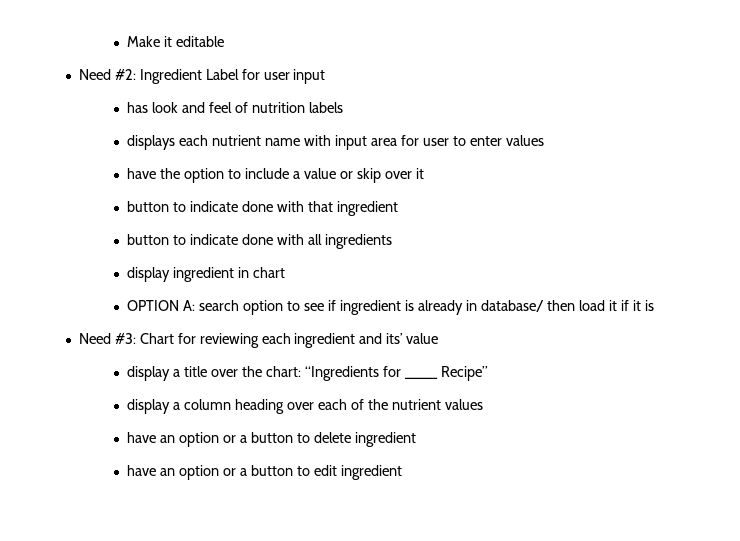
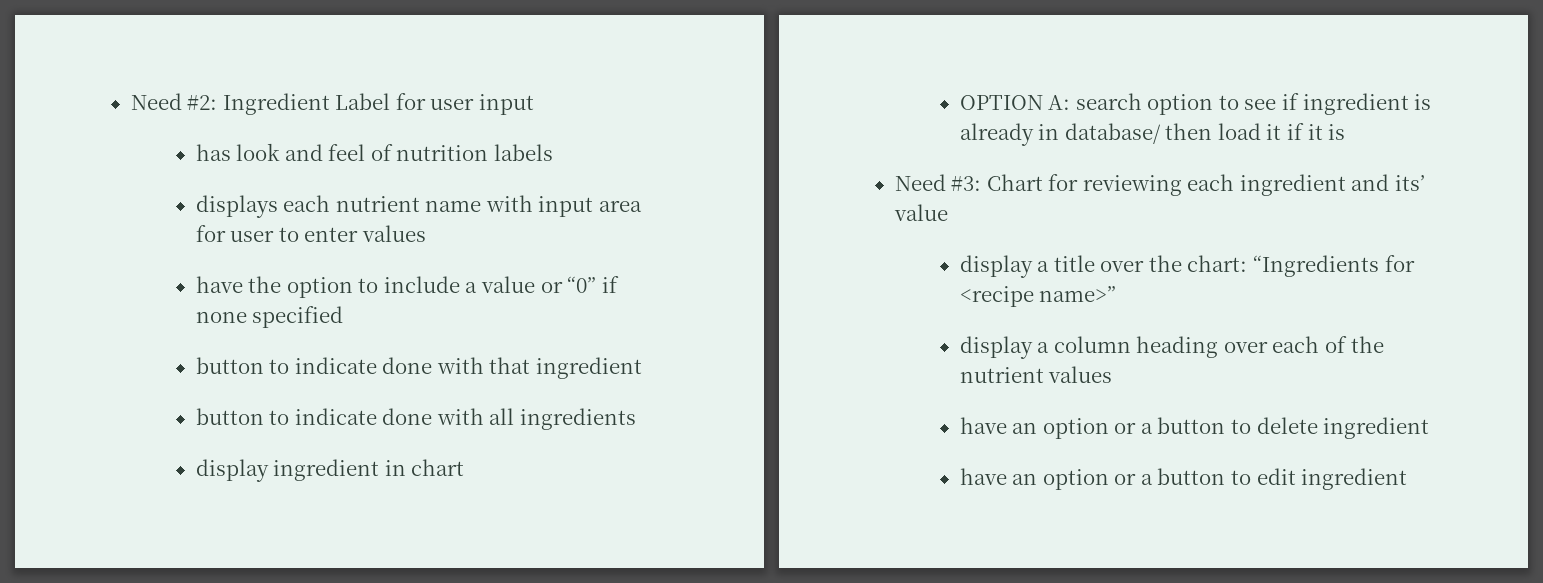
[127,36,225,47] Make it editable // -> (130, 101) none
[356,168,424,183] skip over it -> [567,276,619,293] [195,306,344,328] “0” if none specified
[404,366,488,381] ____ Recipe” -> [959,286,1117,307] <recipe name>”

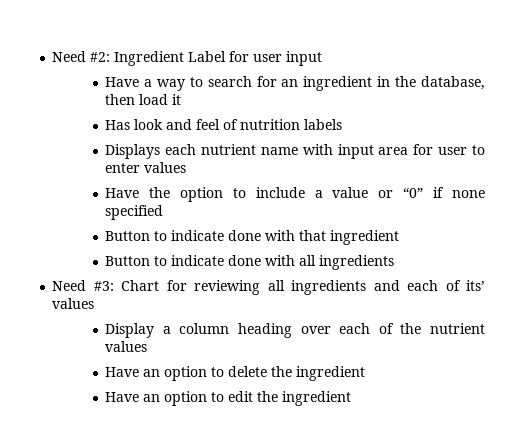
[195,144,231,161] has -> [105,76,485,91] [105,94,182,105] [105,120,131,130] Have a way to search for an ingredient in the database, then load it // Has
[195,195,278,218] displays -> [105,144,161,159] Displays
[195,276,243,293] have -> [105,188,140,198] Have
[195,357,264,374] button -> [105,231,151,241] Button
[195,408,264,425] button -> [105,256,151,266] Button
[195,459,465,482] [959,93,1432,115] [959,123,1346,146] // display ingredient in chart // OPTION A: search option to see if ingredient is already in database/ then load it if it is -> (395, 262) none
[1187,174,1425,196] [893,204,948,221] [959,255,1415,278] [959,286,1117,307] [959,336,1033,359] each ingredient and its’ value // display a title over the chart: “Ingredients for <recipe name>” // display -> [267,280,485,295] [52,298,95,309] [105,323,155,338] all ingredients and each of its’ values // Display
[959,417,1226,439] have an option or a button -> [105,366,208,381] Have an option
[1323,417,1430,439] [959,468,1226,490] ingredient // have an option or a button -> [271,366,366,381] [105,391,208,406] the ingredient // Have an option
(1296, 476) none -> [257,391,279,402] the

